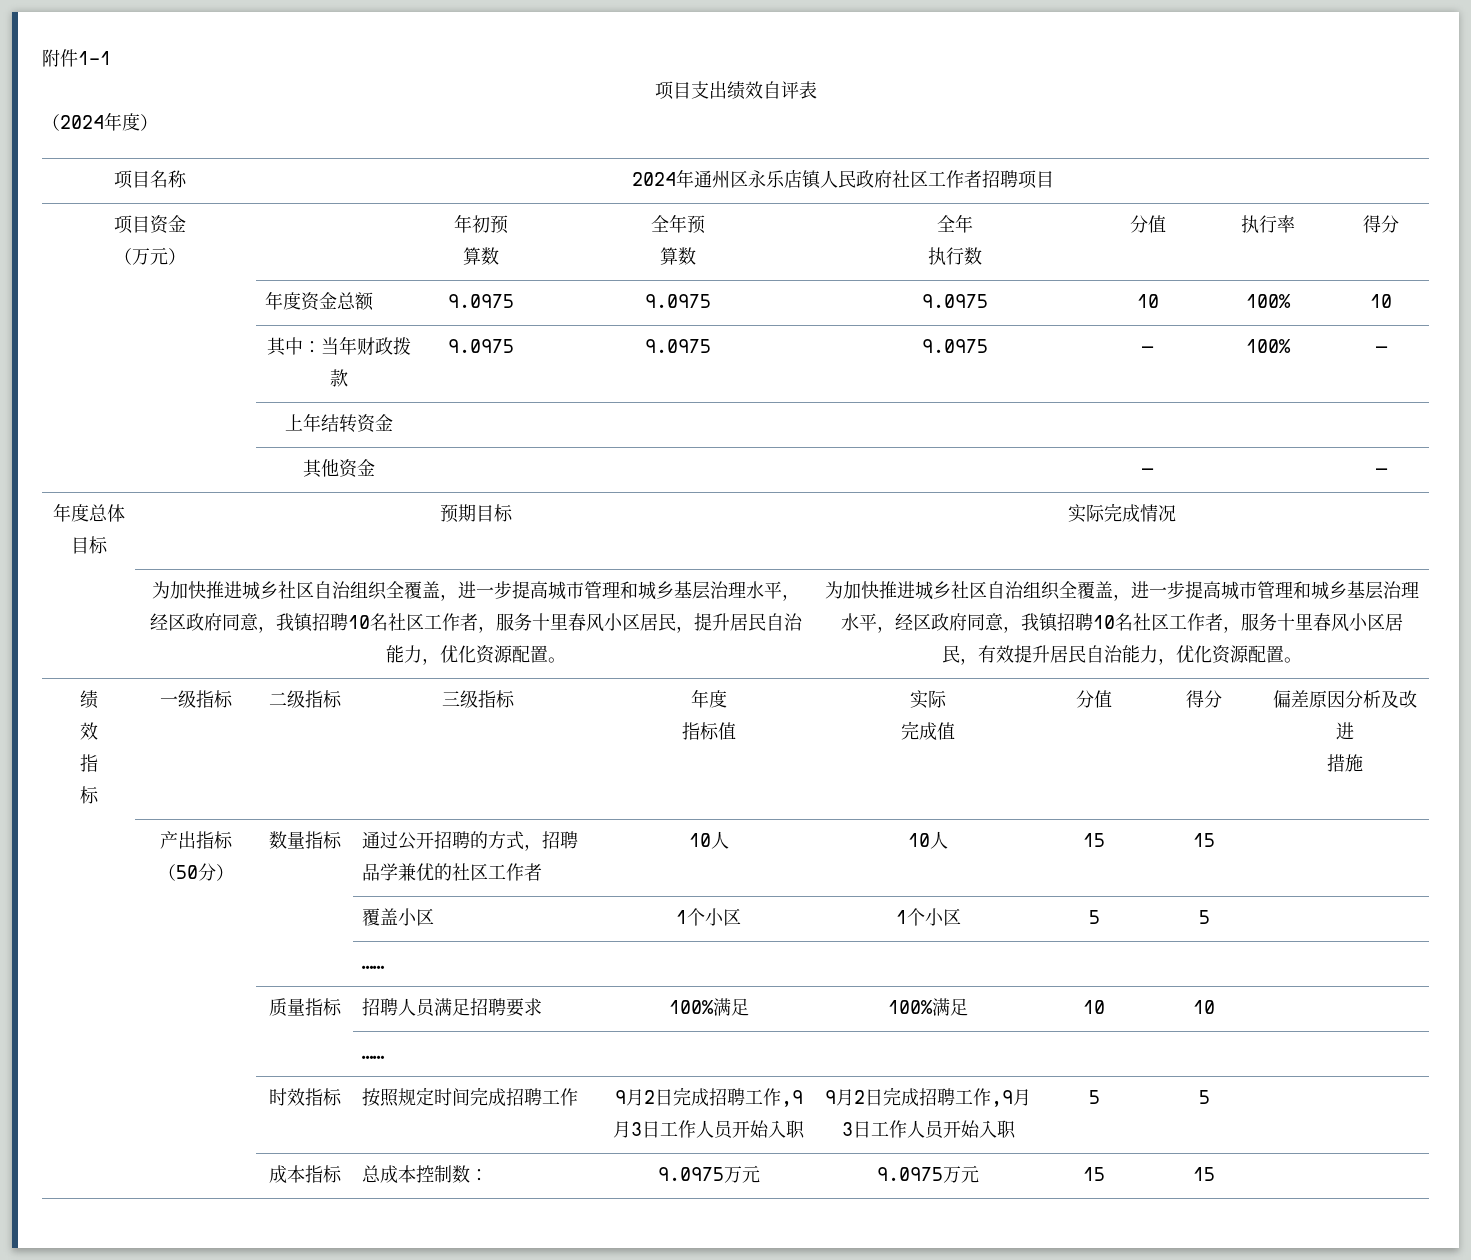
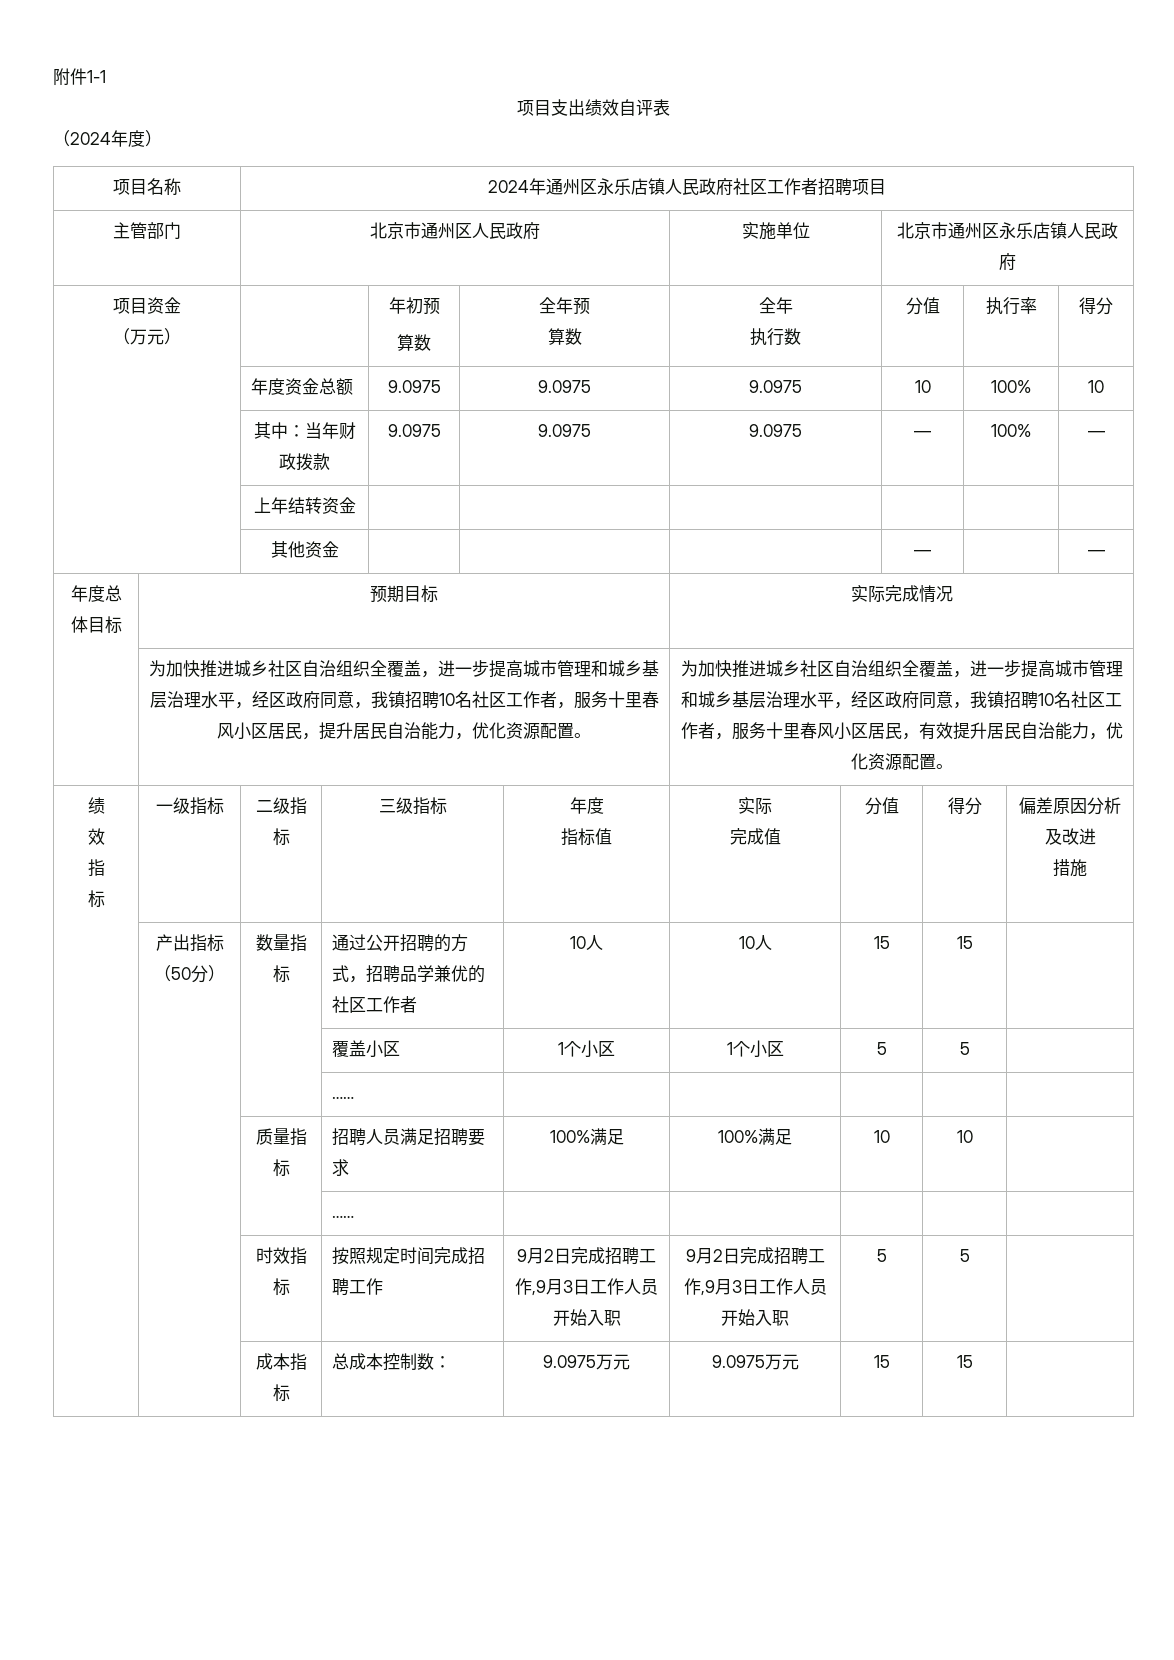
(1054, 179) none -> [113,222,181,239] [370,222,540,240] [741,222,810,240] [897,222,1118,240] [999,253,1016,271] // 主管部门 | 北京市通州区人民政府 | 实施单位 | 北京市通州区永乐店镇人民政府

